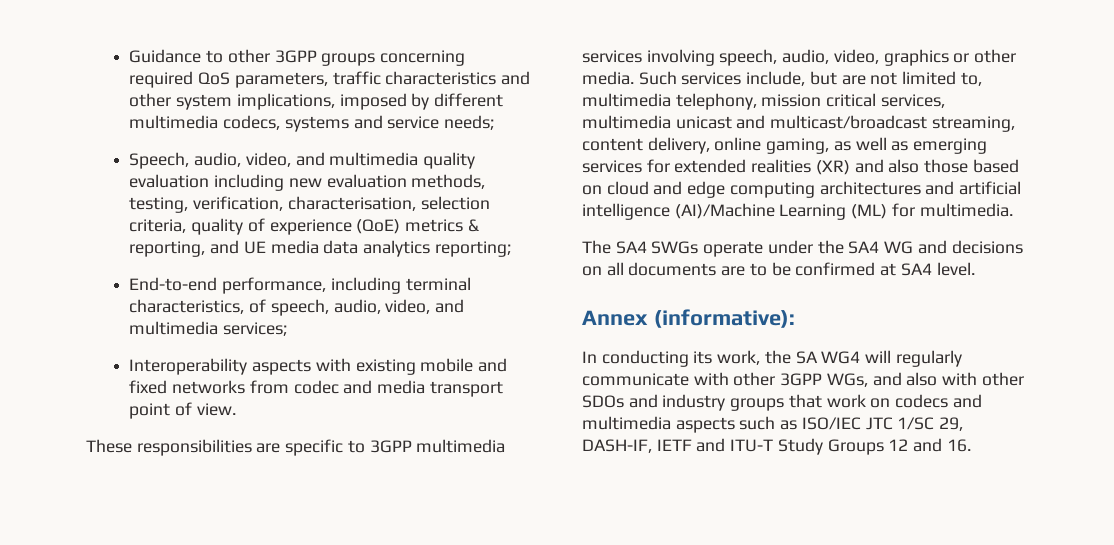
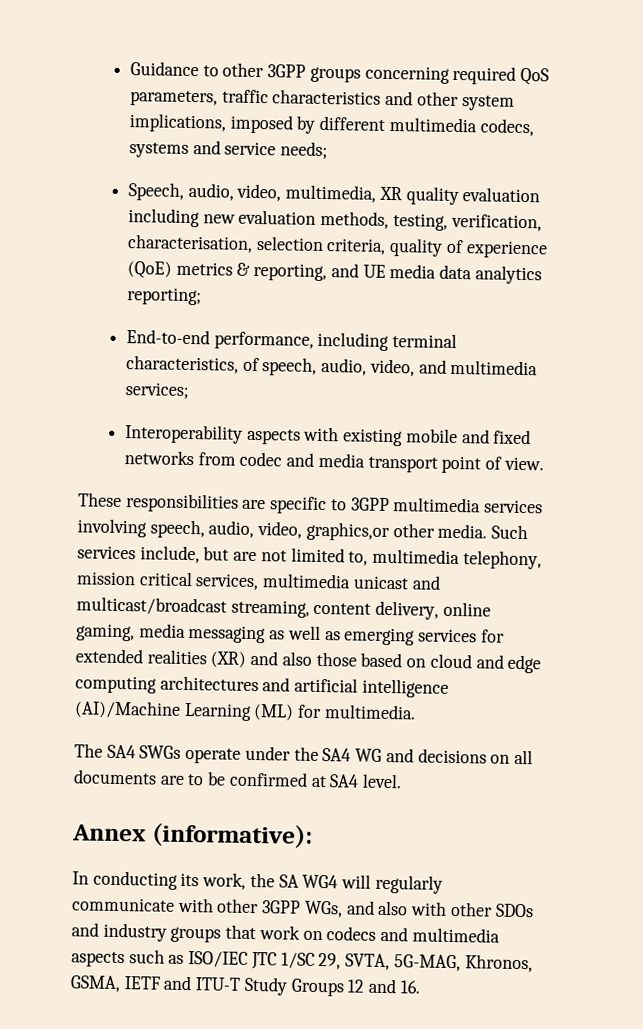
[295,152,419,166] and multimedia -> [285,184,402,203] multimedia, XR
[883,49,970,66] graphics or -> [305,521,390,542] graphics,or
(830, 146) none -> [138,623,267,644] media messaging
[582,439,652,453] DASH-IF, -> [345,953,533,973] [70,975,121,993] SVTA, 5G-MAG, Khronos, GSMA,

